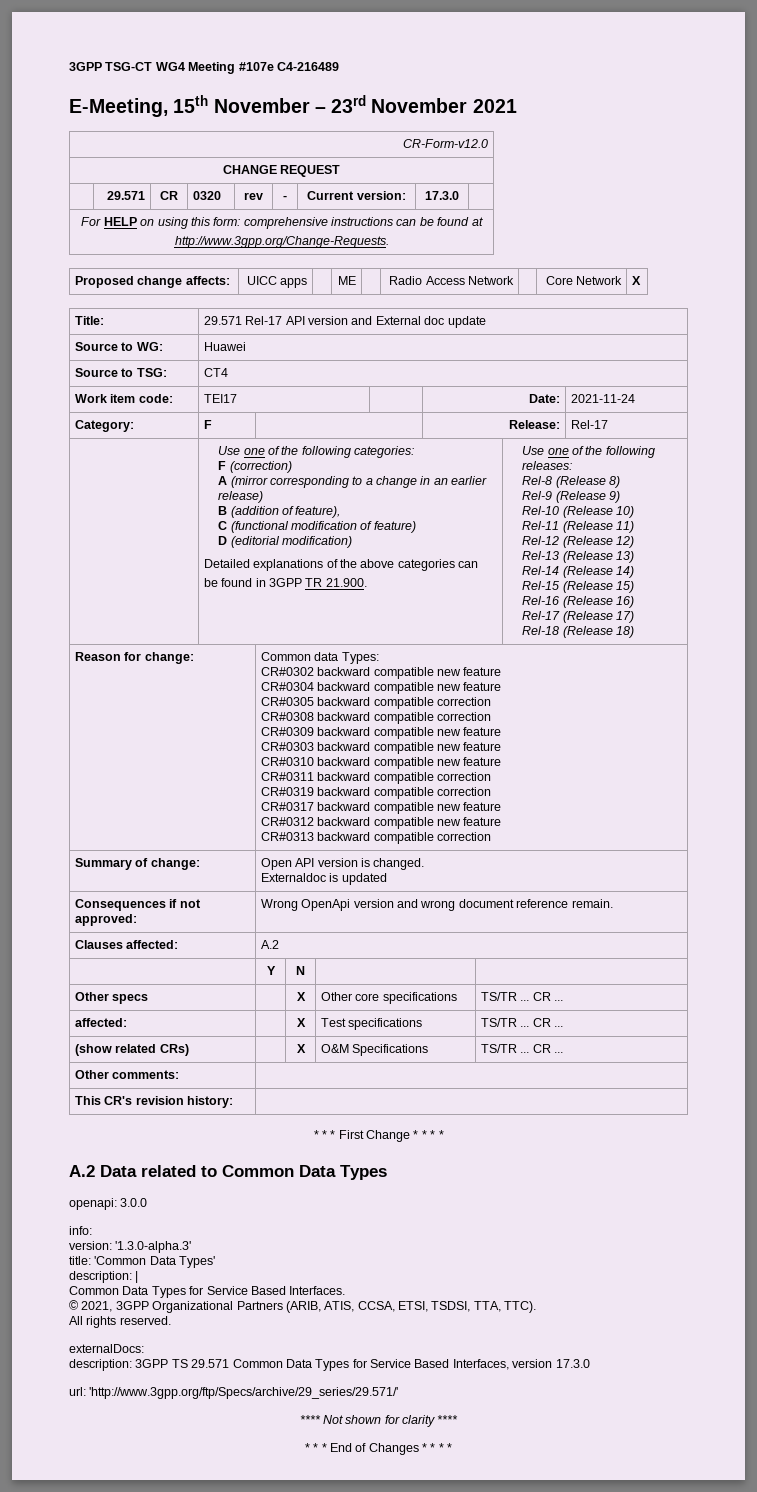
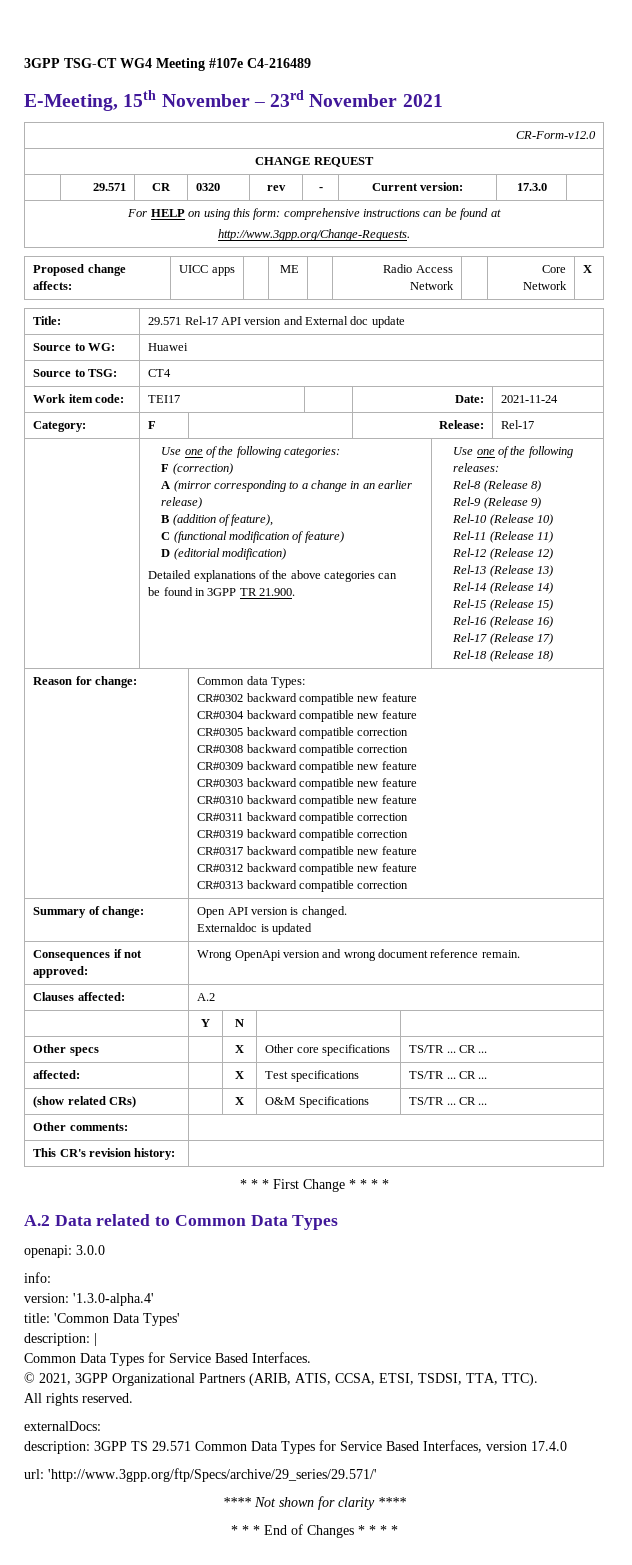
[115,1241,192,1253] '1.3.0-alpha.3' -> [73,1293,154,1306] '1.3.0-alpha.4'
[555,1359,590,1368] 17.3.0 -> [531,1441,567,1451] 17.4.0

